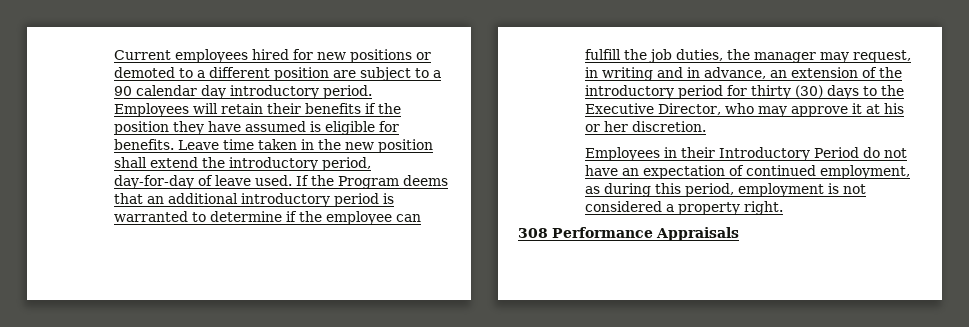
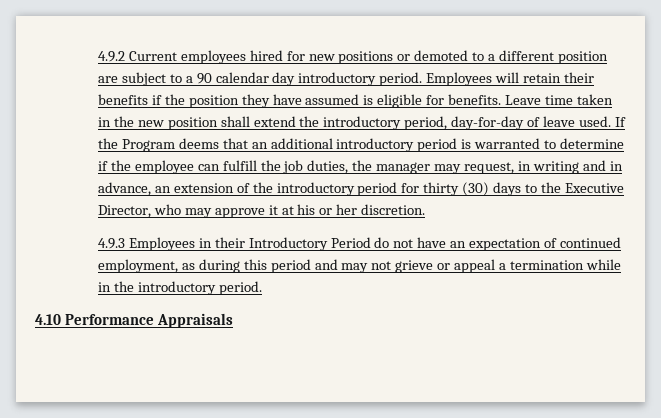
(114, 55) none -> [97,51,125,62] 4.9.2
(707, 126) none -> [97,238,125,249] 4.9.3
[685,183,867,197] [585,201,784,215] [518,228,548,238] period, employment is not considered a property right. // 308 -> [270,259,621,273] [97,281,262,295] [35,314,61,325] period and may not grieve or appeal a termination while in the introductory period. // 4.10

